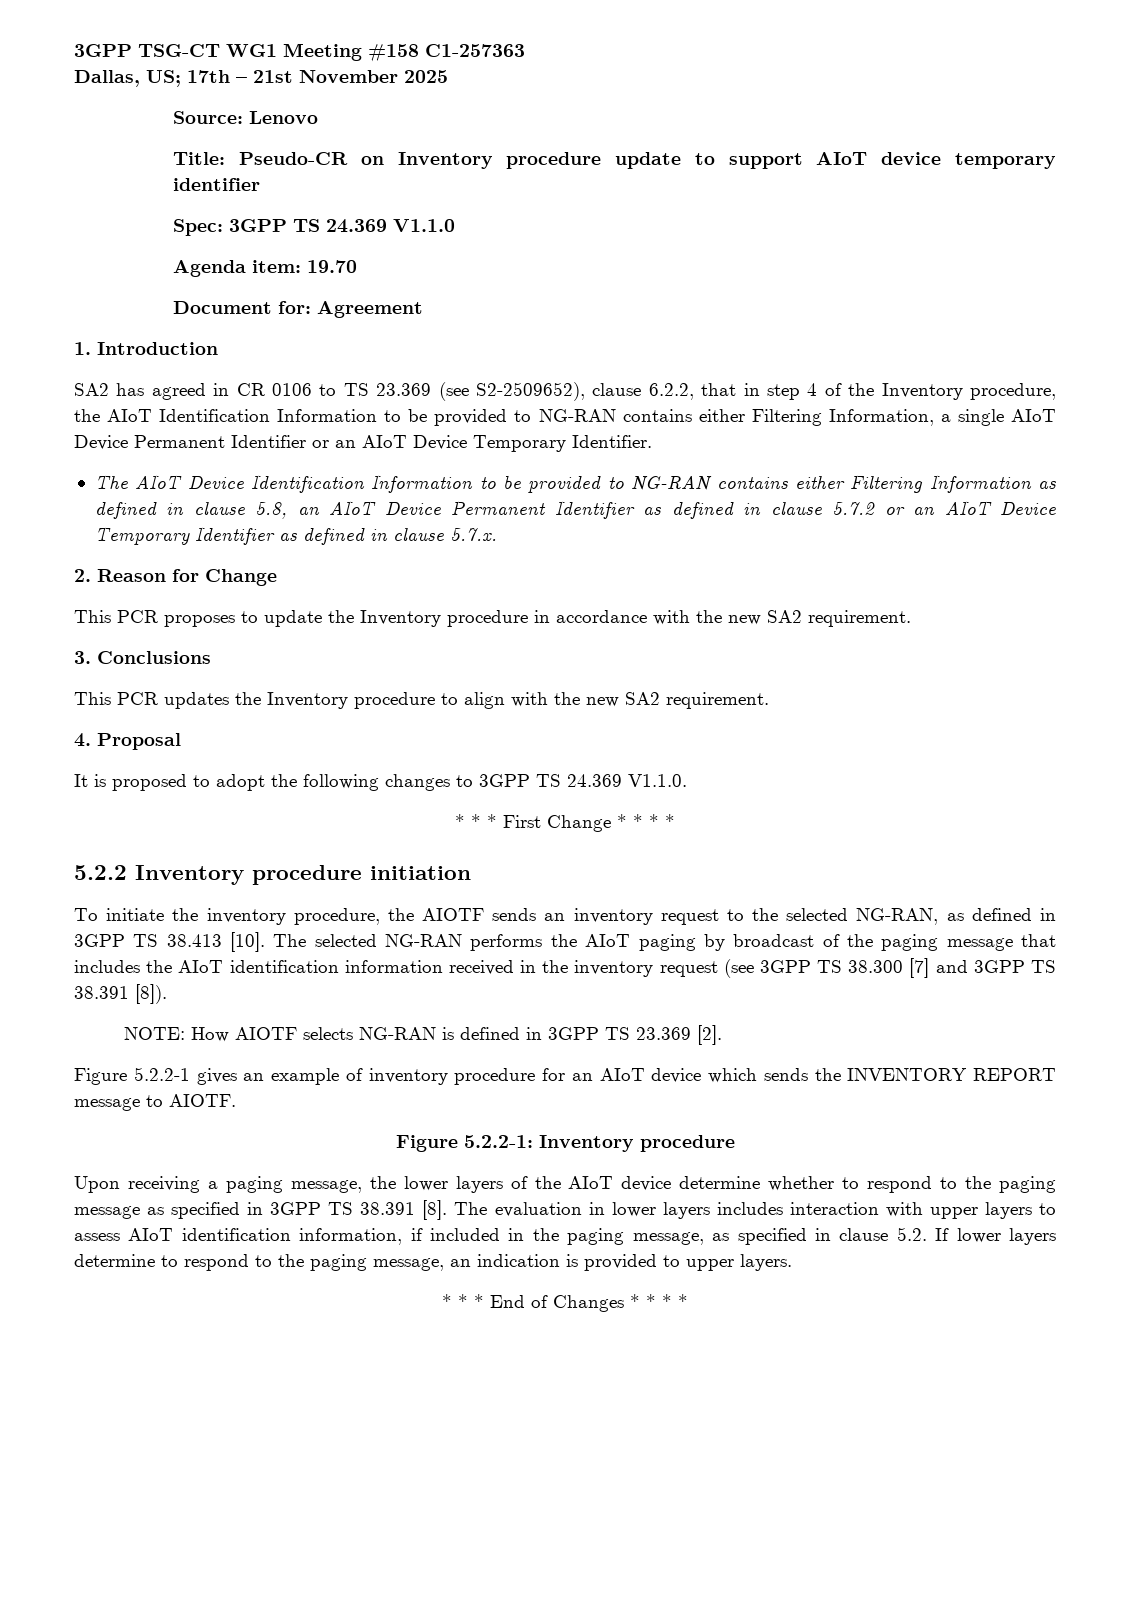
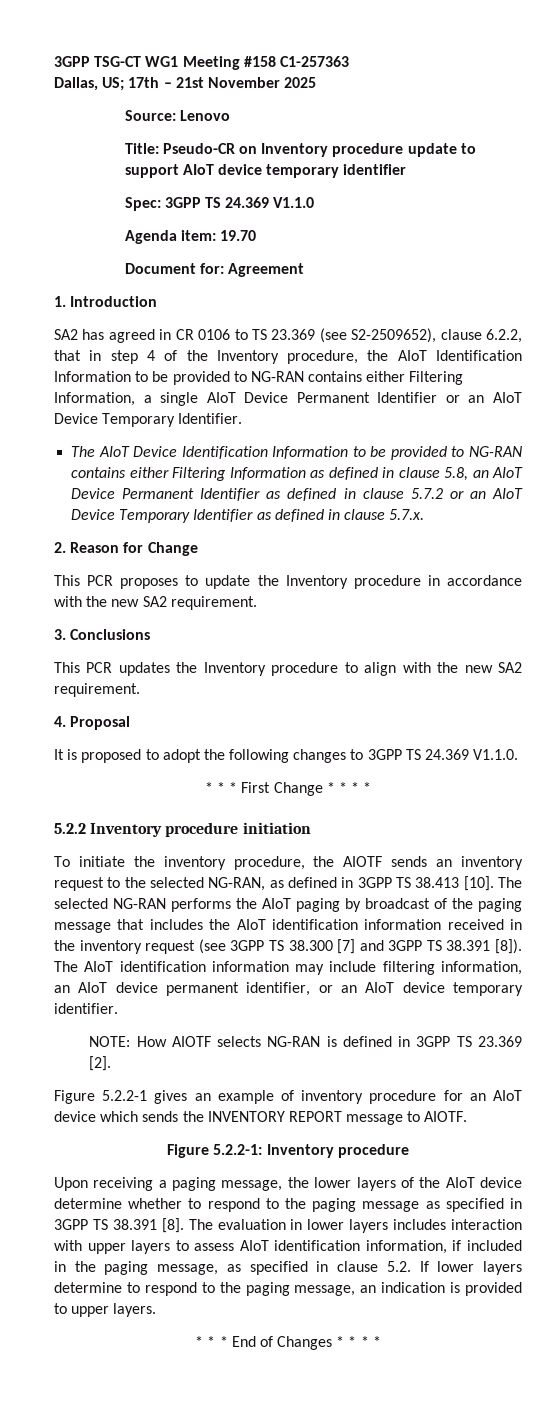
(167, 994) none -> [54,961,522,975] [54,982,523,996] [54,1003,118,1014] The AIoT identification information may include filtering information, an AIoT device permanent identifier, or an AIoT device temporary identifier.

